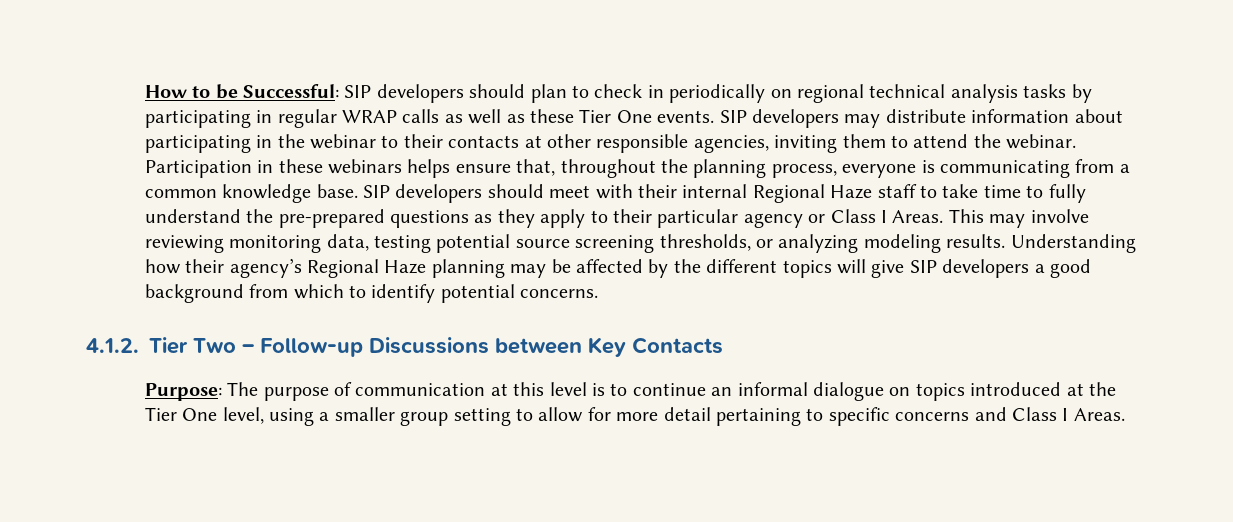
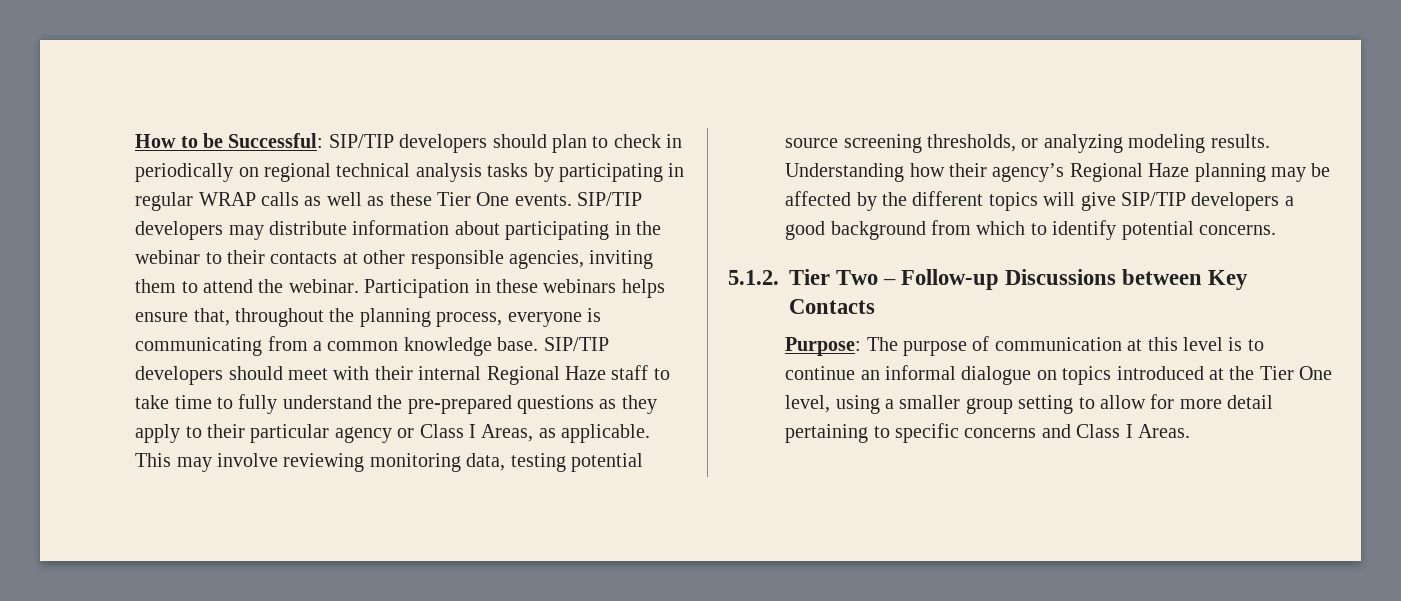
[344,85,372,98] SIP -> [328,134,394,148] SIP/TIP
[719,110,747,123] SIP -> [577,192,643,206] SIP/TIP
[363,185,391,198] SIP -> [543,337,609,351] SIP/TIP
[892,210,944,223] Areas. -> [481,424,651,443] Areas, as applicable.
[909,260,937,273] SIP -> [1120,192,1186,206] SIP/TIP
[86,338,139,353] 4.1.2. -> [728,270,779,285] 5.1.2.

